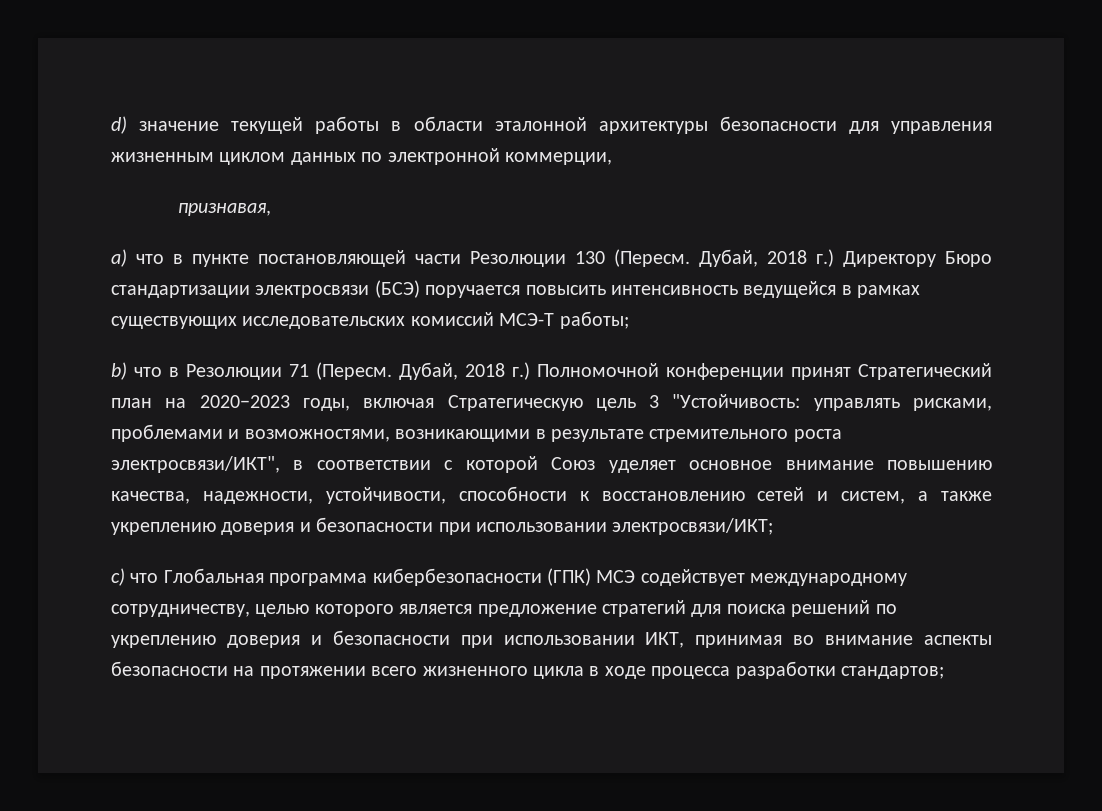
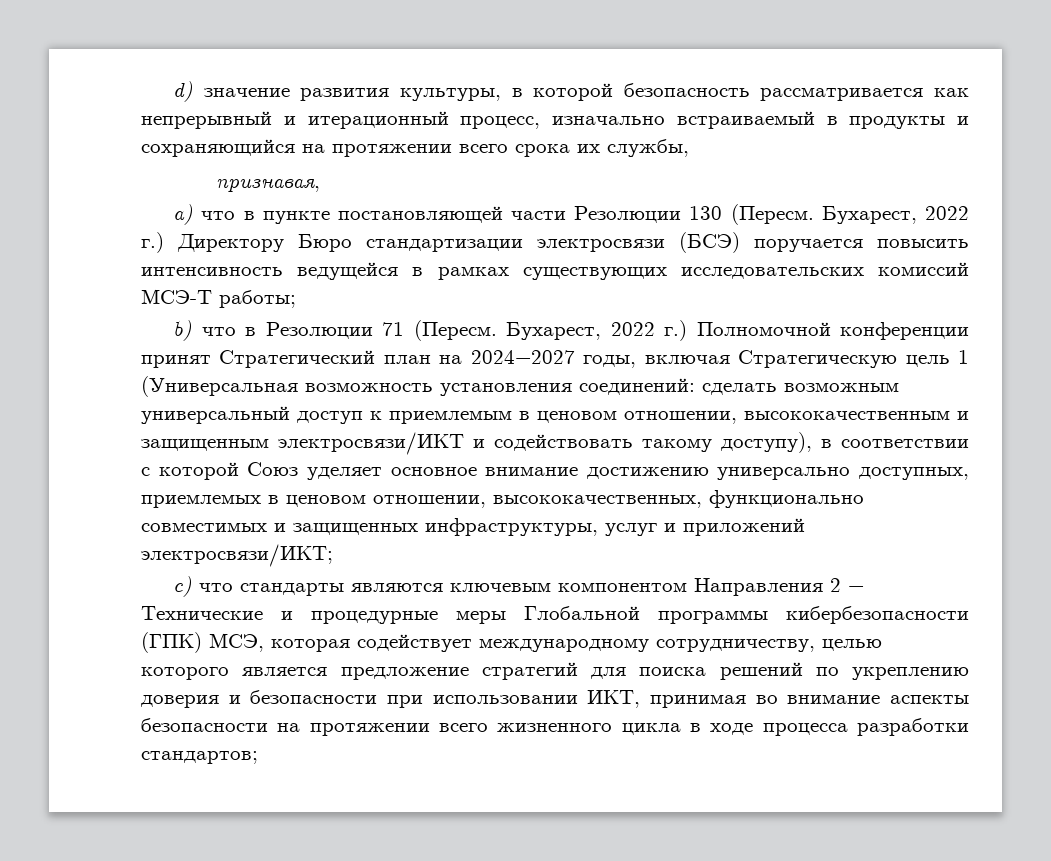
[231,116,993,134] [111,148,612,165] текущей работы в области эталонной архитектуры безопасности для управления жизненным циклом данных по электронной коммерции, -> [300,83,969,101] [141,111,969,129] [141,139,689,157] развития культуры, в которой безопасность рассматривается как непрерывный и итерационный процесс, изначально встраиваемый в продукты и сохраняющийся на протяжении всего срока их службы,
[699,249,807,267] Дубай, 2018 -> [821,206,969,224] Бухарест, 2022
[399,362,505,380] Дубай, 2018 -> [506,322,655,340] Бухарест, 2022
[199,395,290,408] 2020−2023 -> [470,350,575,364] 2024−2027
[649,394,992,411] [111,424,842,442] [111,456,280,473] 3 "Устойчивость: управлять рисками, проблемами и возможностями, возникающими в результате стремительного роста электросвязи/ИКТ", -> [958,350,970,364] [141,376,899,397] [141,406,969,424] [141,432,812,455] 1 (Универсальная возможность установления соединений: сделать возможным универсальный доступ к приемлемым в ценовом отношении, высококачественным и защищенным электросвязи/ИКТ и содействовать такому доступу),
[887,460,993,470] [111,486,992,504] [111,517,774,535] [111,568,636,586] повышению качества, надежности, устойчивости, способности к восстановлению сетей и систем, а также укреплению доверия и безопасности при использовании электросвязи/ИКТ; // c) что Глобальная программа кибербезопасности (ГПК) МСЭ -> [586,467,969,480] [141,490,864,508] [141,518,805,536] [141,544,333,567] [173,576,865,597] [141,606,969,624] [141,632,350,653] достижению универсально доступных, приемлемых в ценовом отношении, высококачественных, функционально совместимых и защищенных инфраструктуры, услуг и приложений электросвязи/ИКТ; // c) что стандарты являются ключевым компонентом Направления 2 − Технические и процедурные меры Глобальной программы кибербезопасности (ГПК) МСЭ, которая

